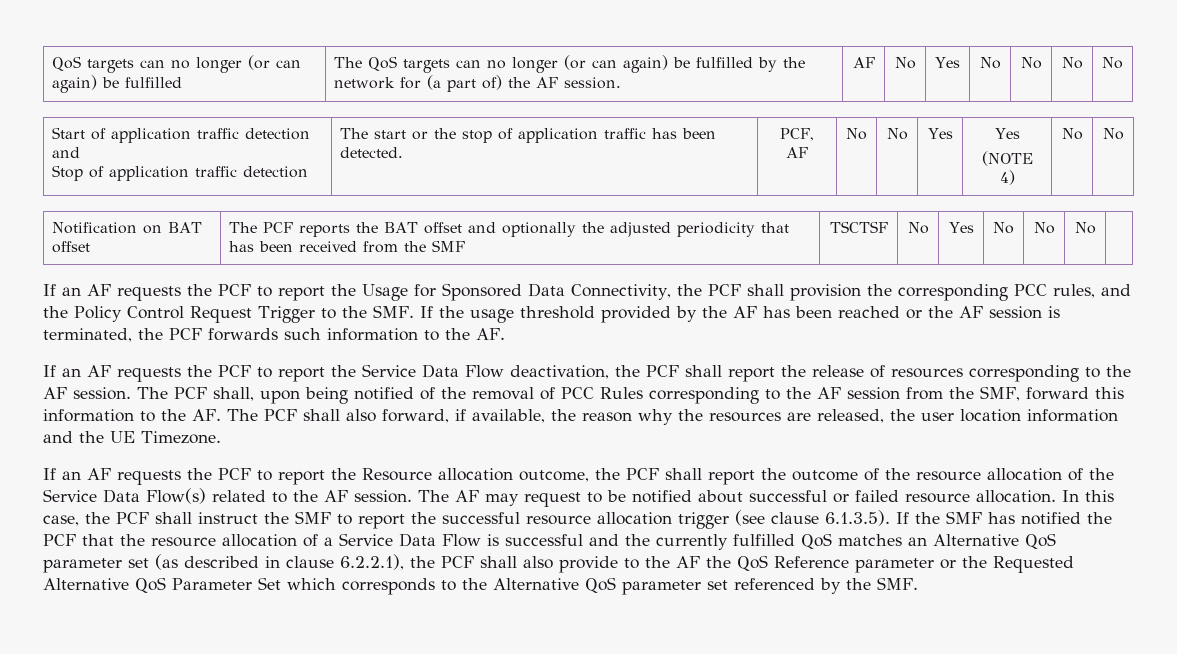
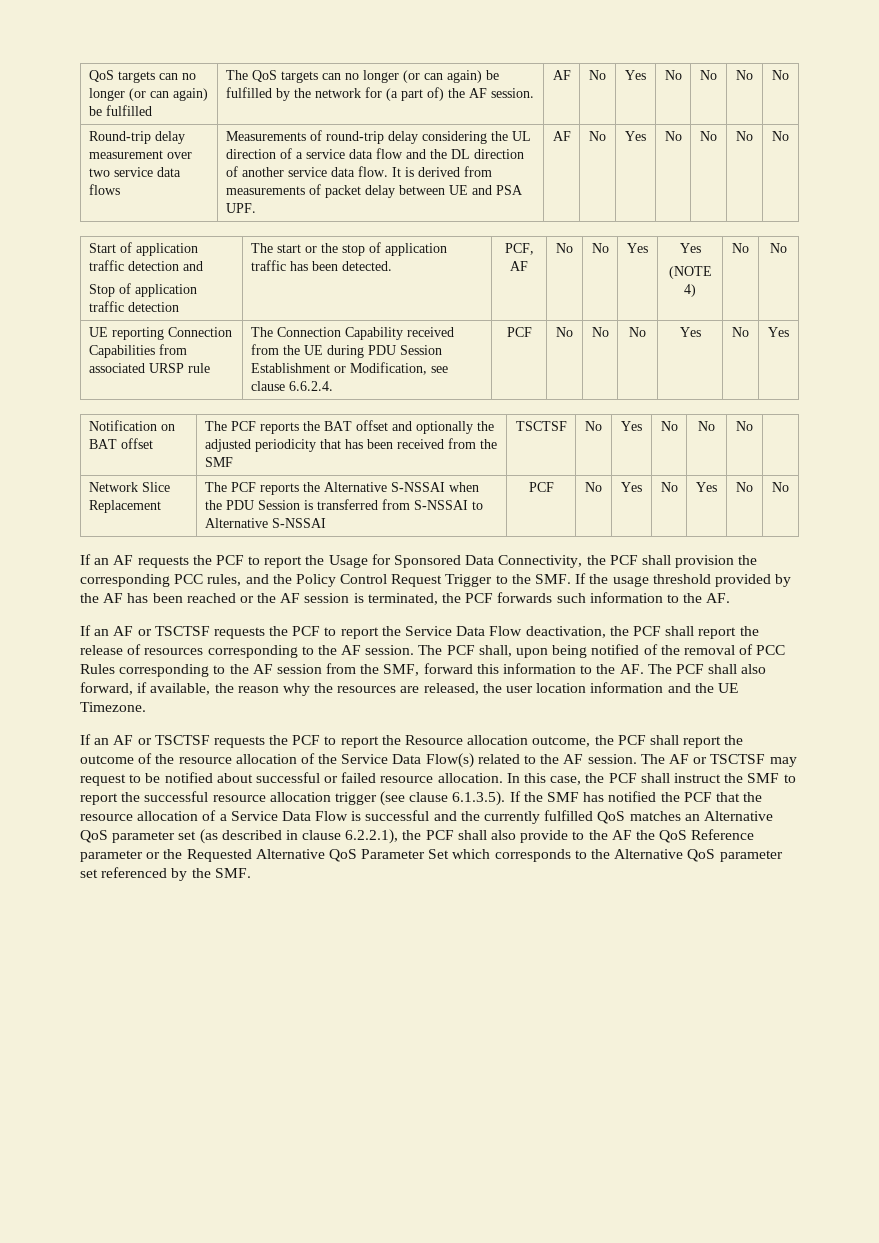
(1123, 63) none -> [88,131,185,144] [88,150,192,159] [88,167,181,177] [88,184,120,195] [225,130,531,144] [225,148,524,159] [225,166,492,177] [225,184,523,198] [225,203,256,213] [552,131,571,141] [589,131,606,141] [625,131,646,141] [664,131,682,141] [700,131,717,141] [736,131,753,141] [772,131,789,141] // Round-trip delay measurement over two service data flows | Measurements of round-trip delay considering the UL direction of a service data flow and the DL direction of another service data flow. It is derived from measurements of packet delay between UE and PSA UPF. | AF | No | Yes | No | No | No | No
(1124, 134) none -> [88,327,232,340] [88,344,187,358] [88,363,210,373] [250,327,454,340] [250,344,442,358] [250,362,448,375] [250,381,333,391] [506,327,532,337] [556,327,573,337] [591,327,609,337] [629,327,646,337] [679,327,701,337] [732,327,749,337] [768,327,789,337] // UE reporting Connection Capabilities from associated URSP rule | The Connection Capability received from the UE during PDU Session Establishment or Modification, see clause 6.6.2.4. | PCF | No | No | No | Yes | No | Yes
(1096, 228) none -> [88,482,170,492] [88,500,161,513] [204,482,479,495] [204,499,483,510] [204,518,326,528] [528,482,554,492] [585,482,602,492] [621,482,642,492] [660,482,678,492] [696,482,717,492] [736,482,753,492] [772,482,789,492] // Network Slice Replacement | The PCF reports the Alternative S-NSSAI when the PDU Session is transferred from S-NSSAI to Alternative S-NSSAI | PCF | No | Yes | No | Yes | No | No
(111, 371) none -> [137,626,210,636] or TSCTSF
(111, 474) none -> [137,735,210,745] or TSCTSF
(479, 496) none -> [693,754,766,764] or TSCTSF

